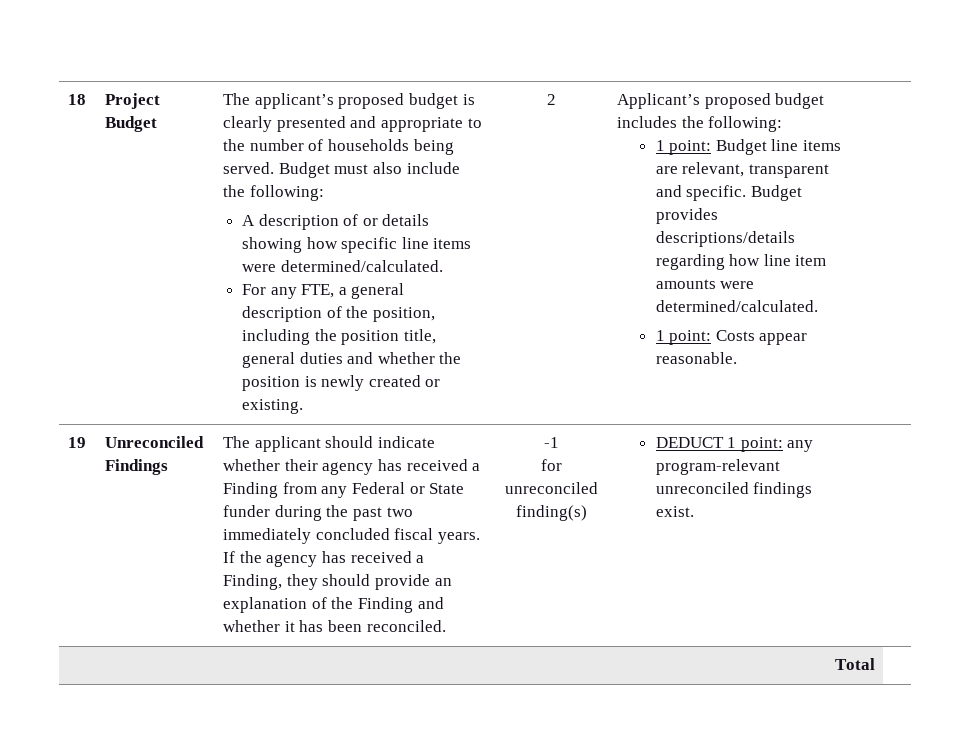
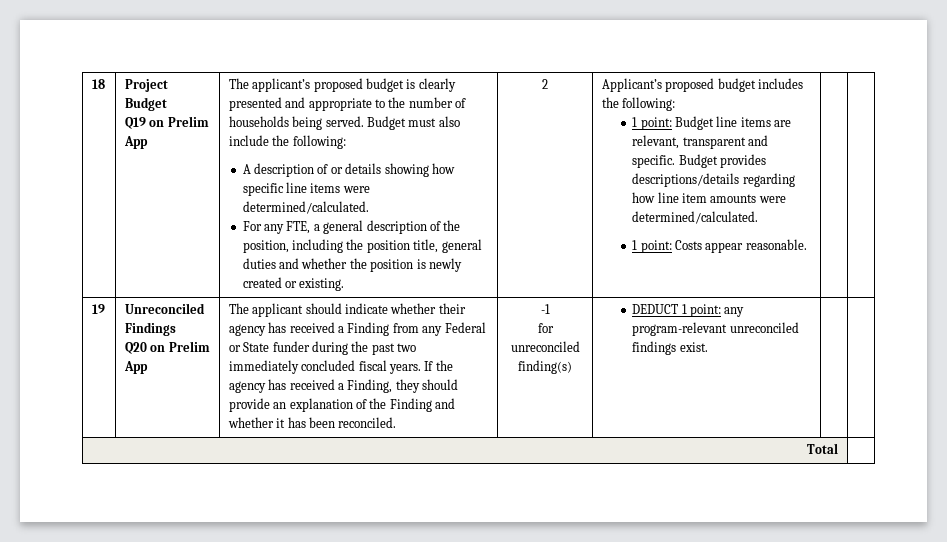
(158, 124) none -> [124,116,209,129] [123,136,148,149] // Q19 on Prelim App
(169, 467) none -> [124,341,210,354] [123,361,148,374] // Q20 on Prelim App

